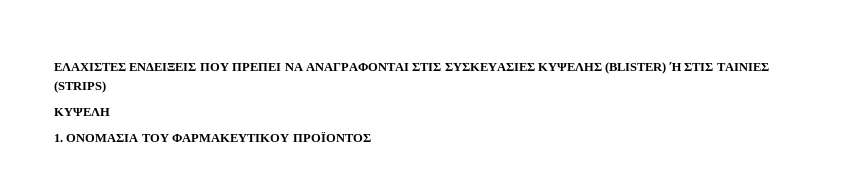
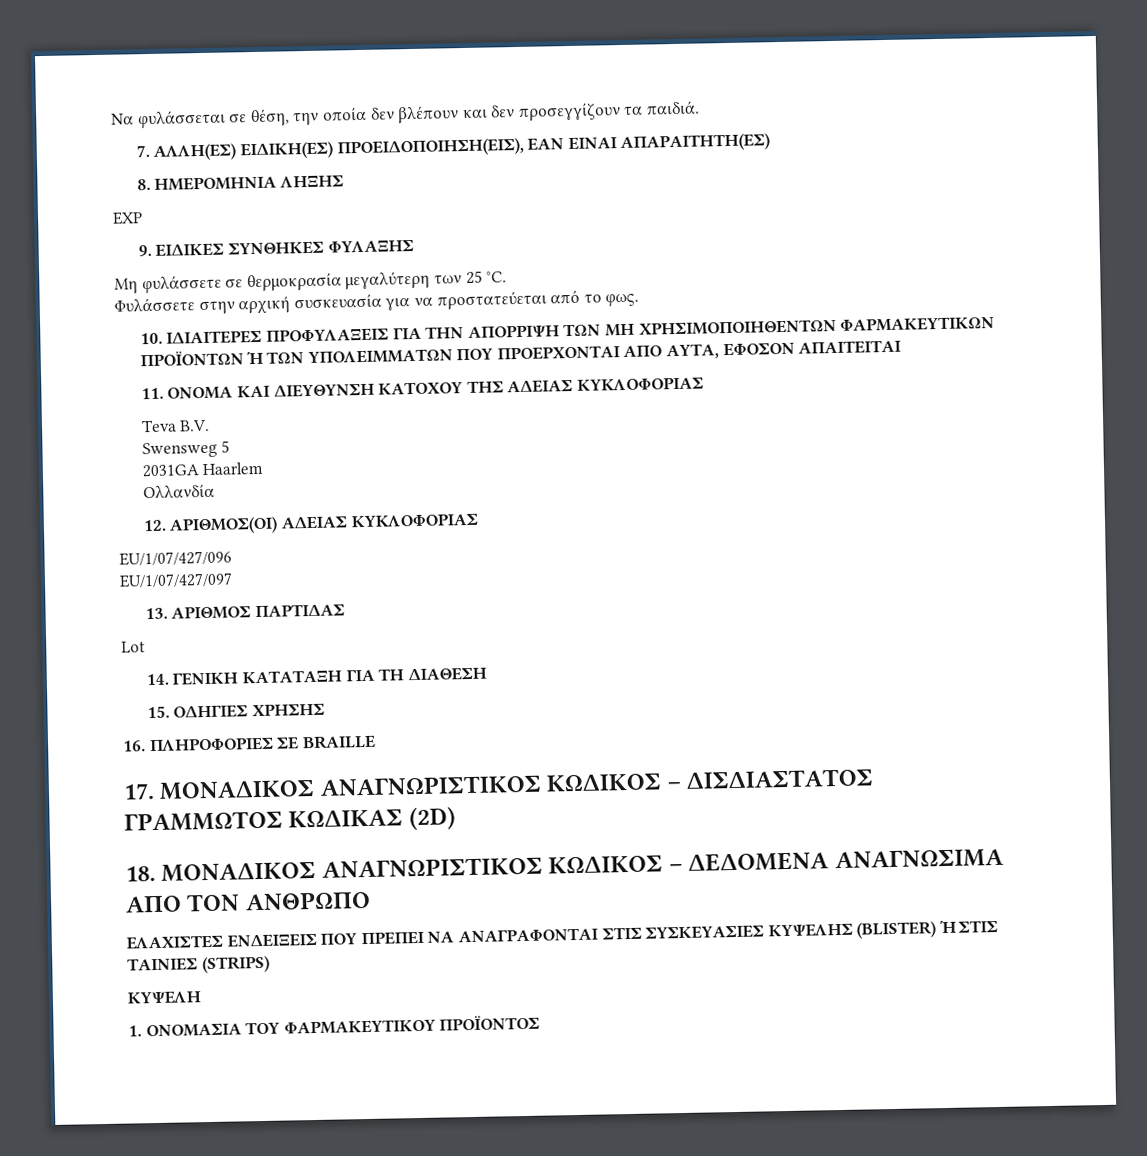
(54, 67) none -> [111,100,701,129] [135,133,771,161] [136,174,345,191] [112,211,143,225] [137,238,414,257] [114,270,508,294] [114,289,640,315] [139,315,996,345] [139,339,902,367] [140,376,704,400] [140,419,211,433] [141,440,231,459] [141,461,264,478] [142,483,215,500] [142,512,478,535] [119,550,232,566] [119,572,233,588] [144,603,346,620] [121,641,146,653] [145,666,487,686] [146,702,326,719] [123,734,376,753] [123,768,875,800] [124,806,456,832] [125,847,1004,882] [125,890,371,913] Να φυλάσσεται σε θέση, την οποία δεν βλέπουν και δεν προσεγγίζουν τα παιδιά. // 7. ΑΛΛΗ(ΕΣ) ΕΙΔΙΚΗ(ΕΣ) ΠΡΟΕΙΔΟΠΟΙΗΣΗ(ΕΙΣ), ΕΑΝ ΕΙΝΑΙ ΑΠΑΡΑΙΤΗΤΗ(ΕΣ) // 8. ΗΜΕΡΟΜΗΝΙΑ ΛΗΞΗΣ // EXP // 9. ΕΙΔΙΚΕΣ ΣΥΝΘΗΚΕΣ ΦΥΛΑΞΗΣ // Μη φυλάσσετε σε θερμοκρασία μεγαλύτερη των 25 °C. // Φυλάσσετε στην αρχική συσκευασία για να προστατεύεται από το φως. // 10. ΙΔΙΑΙΤΕΡΕΣ ΠΡΟΦΥΛΑΞΕΙΣ ΓΙΑ ΤΗΝ ΑΠΟΡΡΙΨΗ ΤΩΝ ΜΗ ΧΡΗΣΙΜΟΠΟΙΗΘΕΝΤΩΝ ΦΑΡΜΑΚΕΥΤΙΚΩΝ ΠΡΟΪΟΝΤΩΝ Ή ΤΩΝ ΥΠΟΛΕΙΜΜΑΤΩΝ ΠΟΥ ΠΡΟΕΡΧΟΝΤΑΙ ΑΠΟ ΑΥΤΑ, ΕΦΟΣΟΝ ΑΠΑΙΤΕΙΤΑΙ // 11. ΟΝΟΜΑ ΚΑΙ ΔΙΕΥΘΥΝΣΗ ΚΑΤΟΧΟΥ ΤΗΣ ΑΔΕΙΑΣ ΚΥΚΛΟΦΟΡΙΑΣ // Teva B.V. // Swensweg 5 // 2031GA Haarlem // Ολλανδία // 12. ΑΡΙΘΜΟΣ(ΟΙ) ΑΔΕΙΑΣ ΚΥΚΛΟΦΟΡΙΑΣ // EU/1/07/427/096 // EU/1/07/427/097 // 13. ΑΡΙΘΜΟΣ ΠΑΡΤΙΔΑΣ // Lot // 14. ΓΕΝΙΚΗ ΚΑΤΑΤΑΞΗ ΓΙΑ ΤΗ ΔΙΑΘΕΣΗ // 15. ΟΔΗΓΙΕΣ ΧΡΗΣΗΣ // 16. ΠΛΗΡΟΦΟΡΙΕΣ ΣΕ BRAILLE // 17. ΜΟΝΑΔΙΚΟΣ ΑΝΑΓΝΩΡΙΣΤΙΚΟΣ ΚΩΔΙΚΟΣ – ΔΙΣΔΙΑΣΤΑΤΟΣ ΓΡΑΜΜΩΤΟΣ ΚΩΔΙΚΑΣ (2D) // 18. ΜΟΝΑΔΙΚΟΣ ΑΝΑΓΝΩΡΙΣΤΙΚΟΣ ΚΩΔΙΚΟΣ – ΔΕΔΟΜΕΝΑ ΑΝΑΓΝΩΣΙΜΑ ΑΠΟ ΤΟΝ ΑΝΘΡΩΠΟ //

